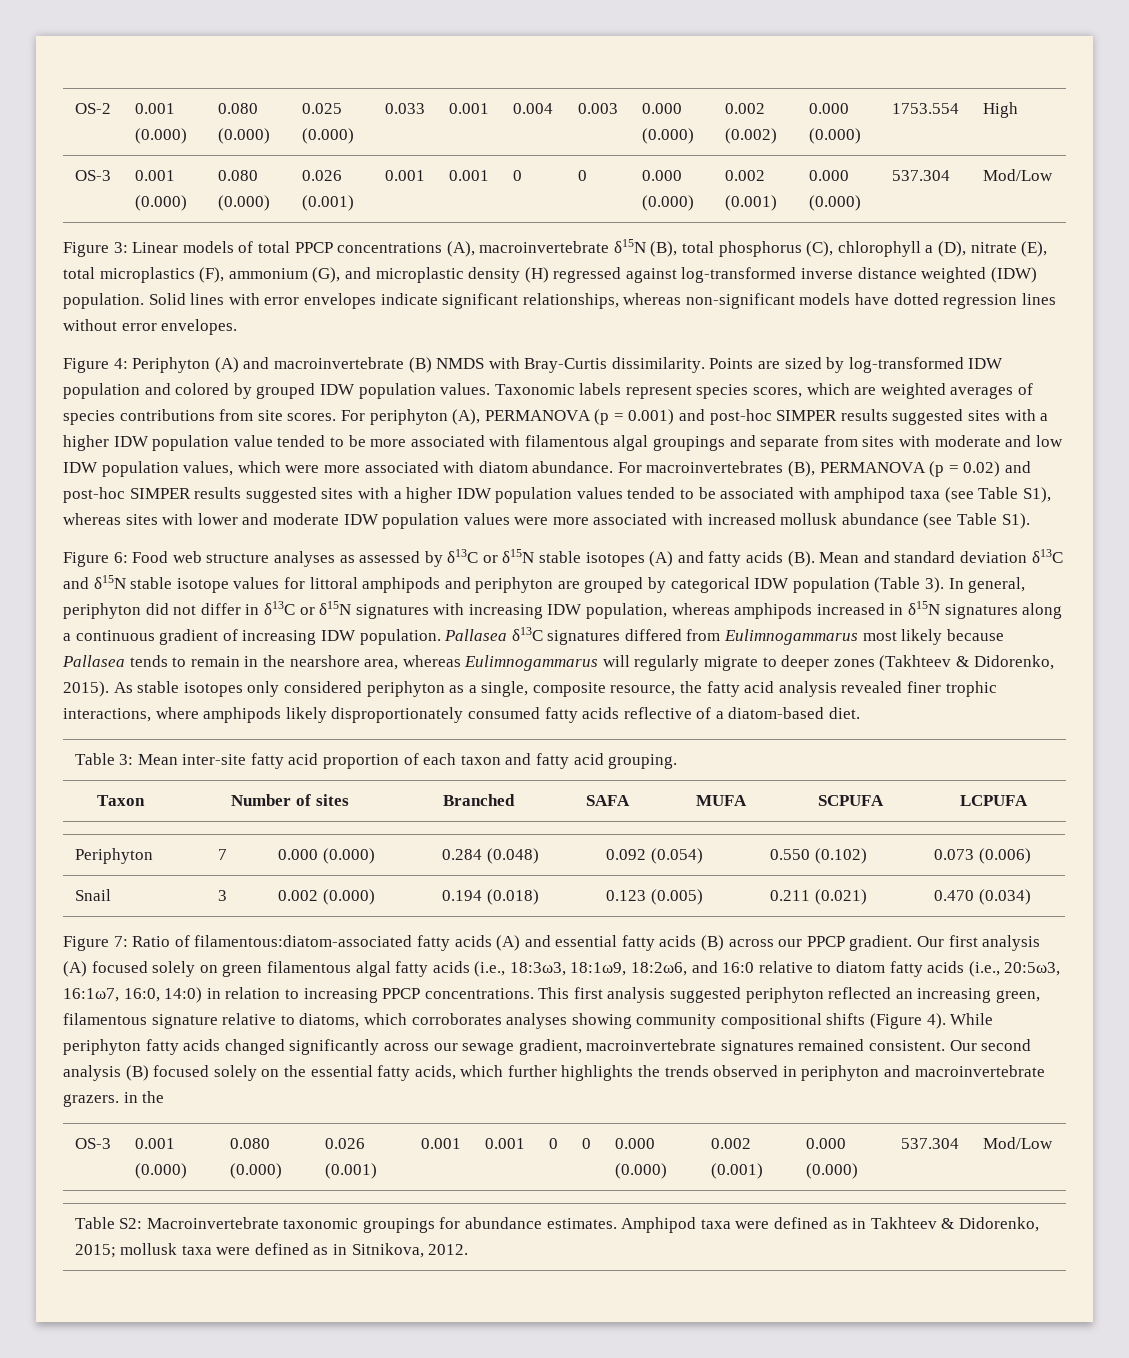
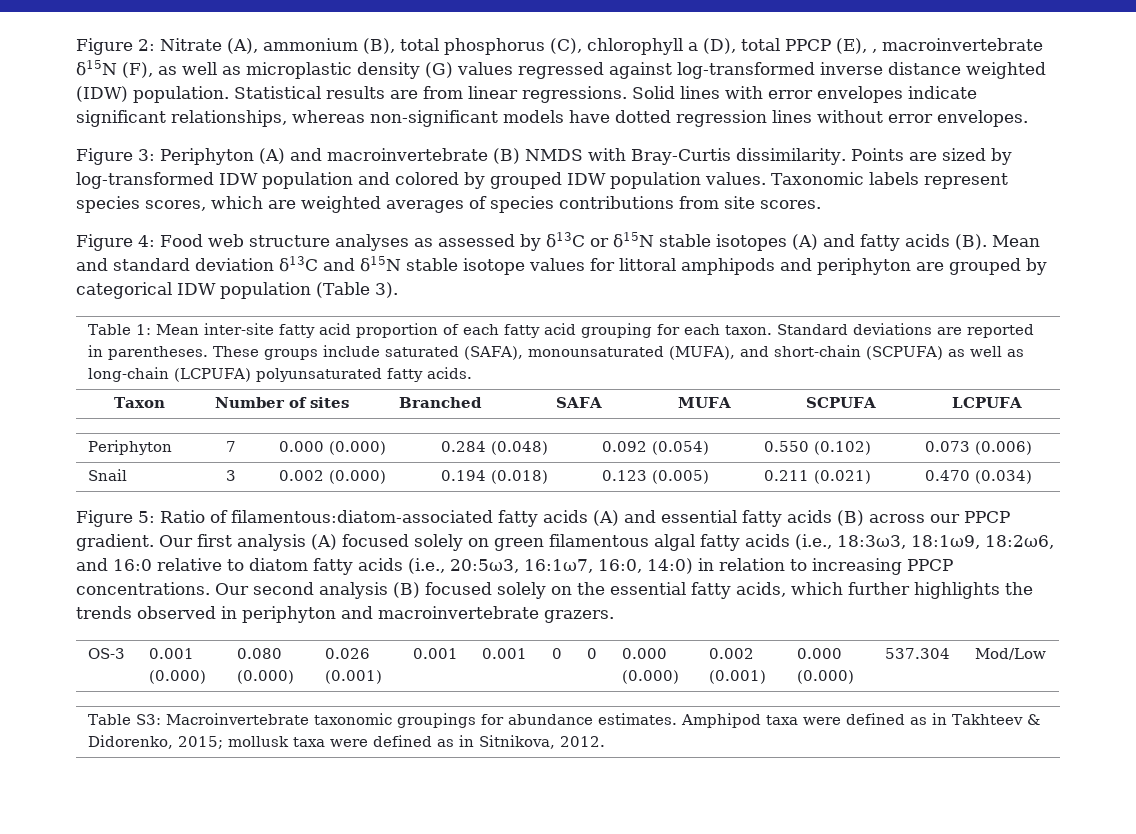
[74,103,111,114] [134,103,175,114] [134,128,187,144] [217,103,258,114] [217,128,270,144] [301,103,342,114] [301,128,354,144] [384,103,425,114] [448,103,489,114] [512,103,553,114] [577,103,618,114] [641,103,682,114] [641,128,694,144] [724,103,765,114] [724,128,777,144] [808,103,849,114] [808,128,861,144] [891,103,959,114] [982,102,1018,118] [74,170,111,181] [134,170,175,181] [134,195,187,211] [217,170,258,181] [217,195,270,211] [301,170,342,181] [301,195,354,211] [384,170,425,181] [448,170,489,181] [512,170,522,181] [577,170,587,181] [641,170,682,181] [641,195,694,211] [724,170,765,181] [724,195,777,211] [808,170,849,181] [808,195,861,211] [891,170,950,181] [982,169,1053,181] [63,239,646,257] OS-2 | 0.001 (0.000) | 0.080 (0.000) | 0.025 (0.000) | 0.033 | 0.001 | 0.004 | 0.003 | 0.000 (0.000) | 0.002 (0.002) | 0.000 (0.000) | 1753.554 | High // OS-3 | 0.001 (0.000) | 0.080 (0.000) | 0.026 (0.001) | 0.001 | 0.001 | 0 | 0 | 0.000 (0.000) | 0.002 (0.001) | 0.000 (0.000) | 537.304 | Mod/Low // Figure 3: Linear models of total PPCP concentrations (A), macroinvertebrate δ15N -> [76,38,358,55] Figure 2: Nitrate (A), ammonium
[970,241,1048,257] [63,267,549,283] nitrate (E), total microplastics (F), ammonium (G), and microplastic density (H) -> [741,38,1043,54] [76,60,513,79] total PPCP (E), , macroinvertebrate δ15N (F), as well as microplastic density (G) values
(144, 301) none -> [234,86,627,103] Statistical results are from linear regressions.
[113,358,128,369] 4: -> [138,149,155,161] 3:
[340,409,1049,425] [63,435,1063,451] [63,461,1032,477] [63,487,1051,503] [63,513,1030,529] [63,552,128,567] For periphyton (A), PERMANOVA (p = 0.001) and post-hoc SIMPER results suggested sites with a higher IDW population value tended to be more associated with filamentous algal groupings and separate from sites with moderate and low IDW population values, which were more associated with diatom abundance. For macroinvertebrates (B), PERMANOVA (p = 0.02) and post-hoc SIMPER results suggested sites with a higher IDW population values tended to be associated with amphipod taxa (see Table S1), whereas sites with lower and moderate IDW population values were more associated with increased mollusk abundance (see Table S1). // Figure 6: -> [76,234,155,251] // Figure 4:
[948,577,1026,593] [63,601,1063,619] [63,627,1004,645] [62,655,1054,671] [63,681,997,697] [63,707,861,723] [74,753,134,765] In general, periphyton did not differ in δ13C or δ15N signatures with increasing IDW population, whereas amphipods increased in δ15N signatures along a continuous gradient of increasing IDW population. Pallasea δ13C signatures differed from Eulimnogammarus most likely because Pallasea tends to remain in the nearshore area, whereas Eulimnogammarus will regularly migrate to deeper zones (Takhteev & Didorenko, 2015). As stable isotopes only considered periphyton as a single, composite resource, the fatty acid analysis revealed finer trophic interactions, where amphipods likely disproportionately consumed fatty acids reflective of a diatom-based diet. // Table 3: -> [87,324,151,335] // Table 1:
[460,753,678,769] taxon and fatty acid grouping. -> [503,323,1034,338] [87,345,1024,360] [87,367,472,382] fatty acid grouping for each taxon. Standard deviations are reported in parentheses. These groups include saturated (SAFA), monounsaturated (MUFA), and short-chain (SCPUFA) as well as long-chain (LCPUFA) polyunsaturated fatty acids.
[113,936,128,947] 7: -> [138,511,155,523] 5:
[538,987,1041,1003] [63,1013,994,1029] [63,1039,946,1055] This first analysis suggested periphyton reflected an increasing green, filamentous signature relative to diatoms, which corroborates analyses showing community compositional shifts (Figure 4). While periphyton fatty acids changed significantly across our sewage gradient, macroinvertebrate signatures remained consistent. -> (210, 588) none
[123,1091,165,1103] in the -> (614, 616) none
[119,1218,143,1229] S2: -> [135,714,161,725] S3:

